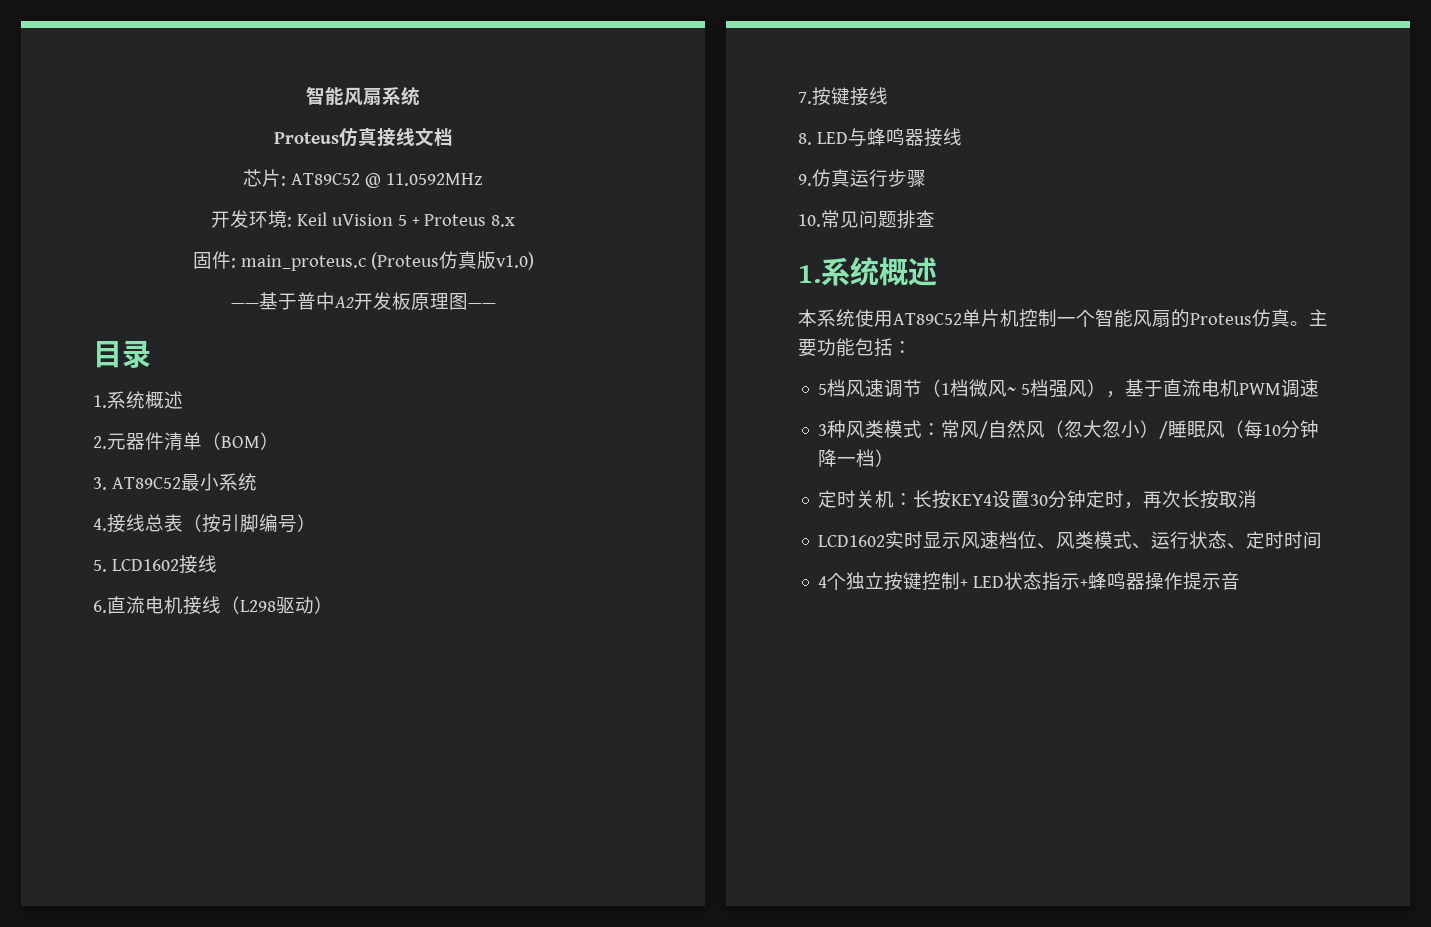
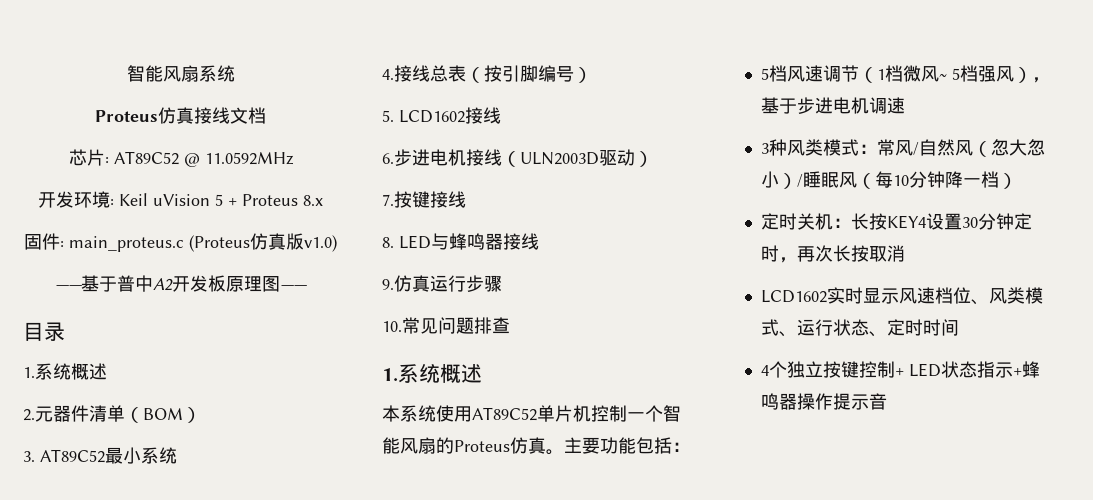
[107,596,145,614] 直流 -> [394,149,430,166] 步进
[240,600,276,612] L298 -> [520,152,599,165] ULN2003D
[1163,379,1282,397] 直流电机PWM -> [796,97,869,114] 步进电机

